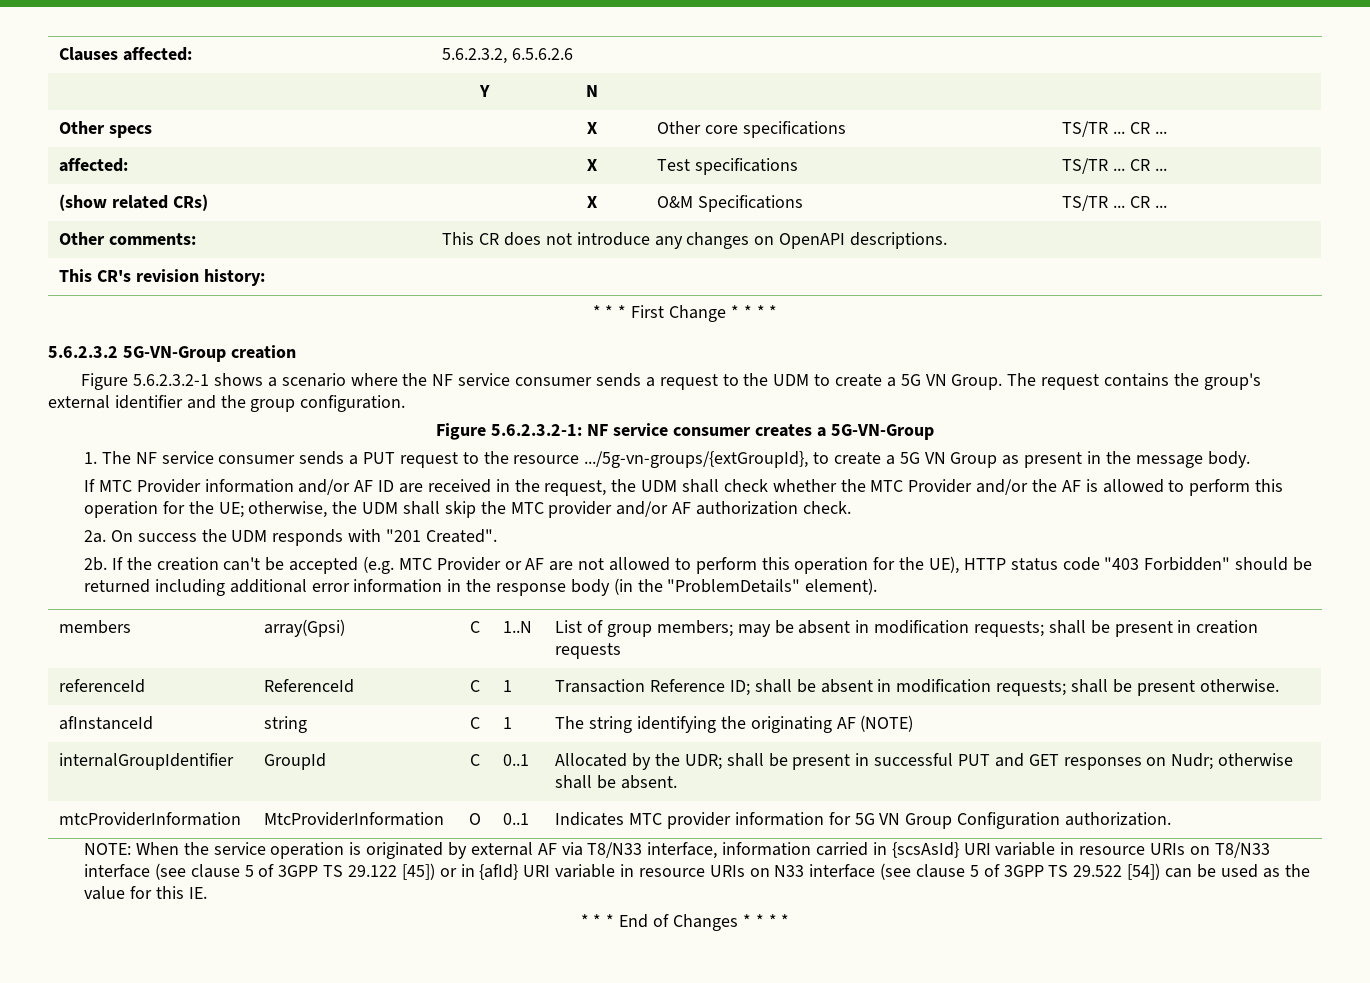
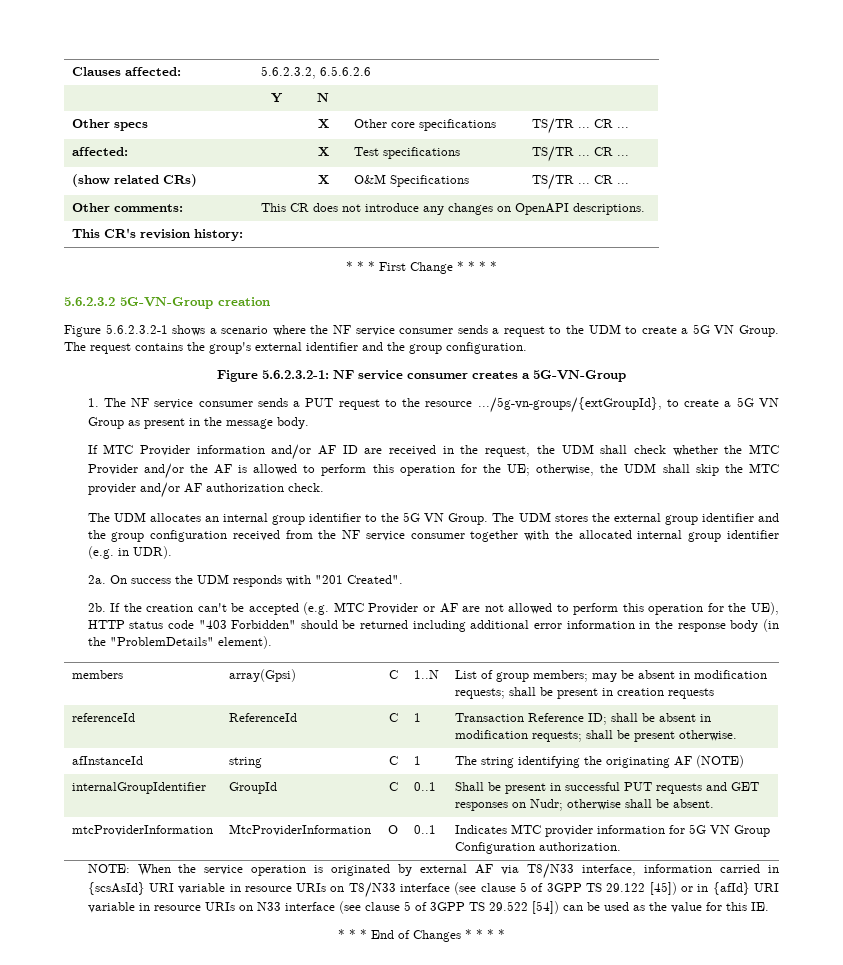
(851, 507) none -> [87,512,779,525] [87,530,780,542] [87,546,172,559] // The UDM allocates an internal group identifier to the 5G VN Group. The UDM stores the external group identifier and the group configuration received from the NF service consumer together with the allocated internal group identifier (e.g. in UDR).
[555,753,764,770] Allocated by the UDR; shall -> [454,782,484,791] Shall
(990, 760) none -> [655,783,702,794] requests

